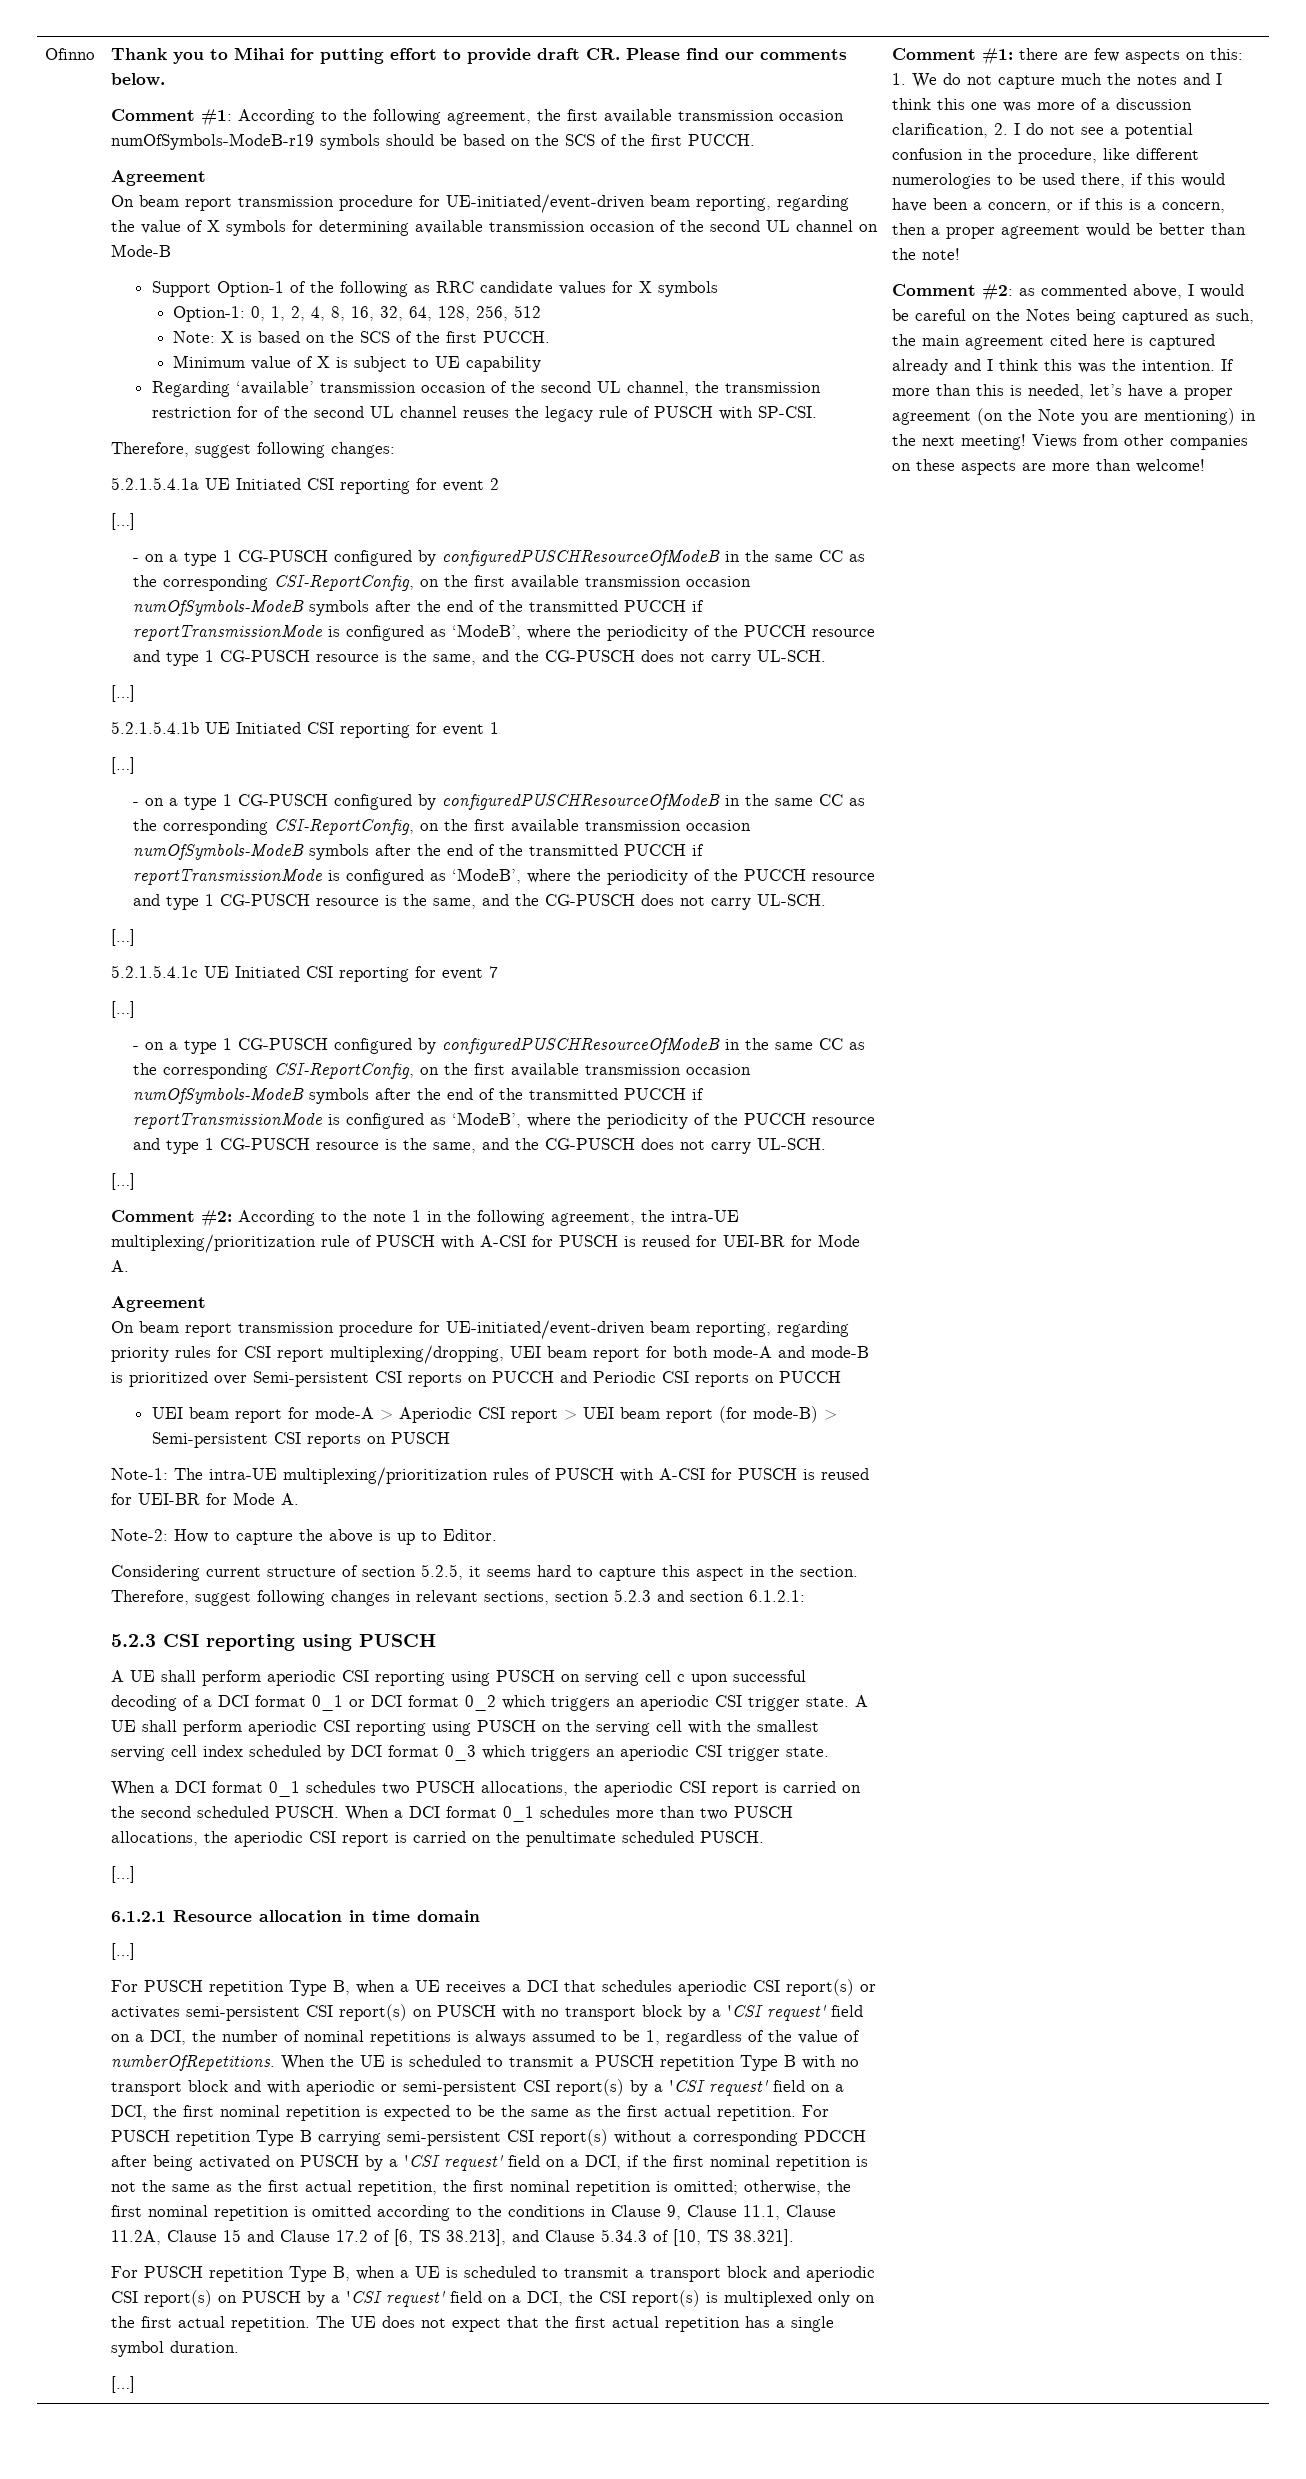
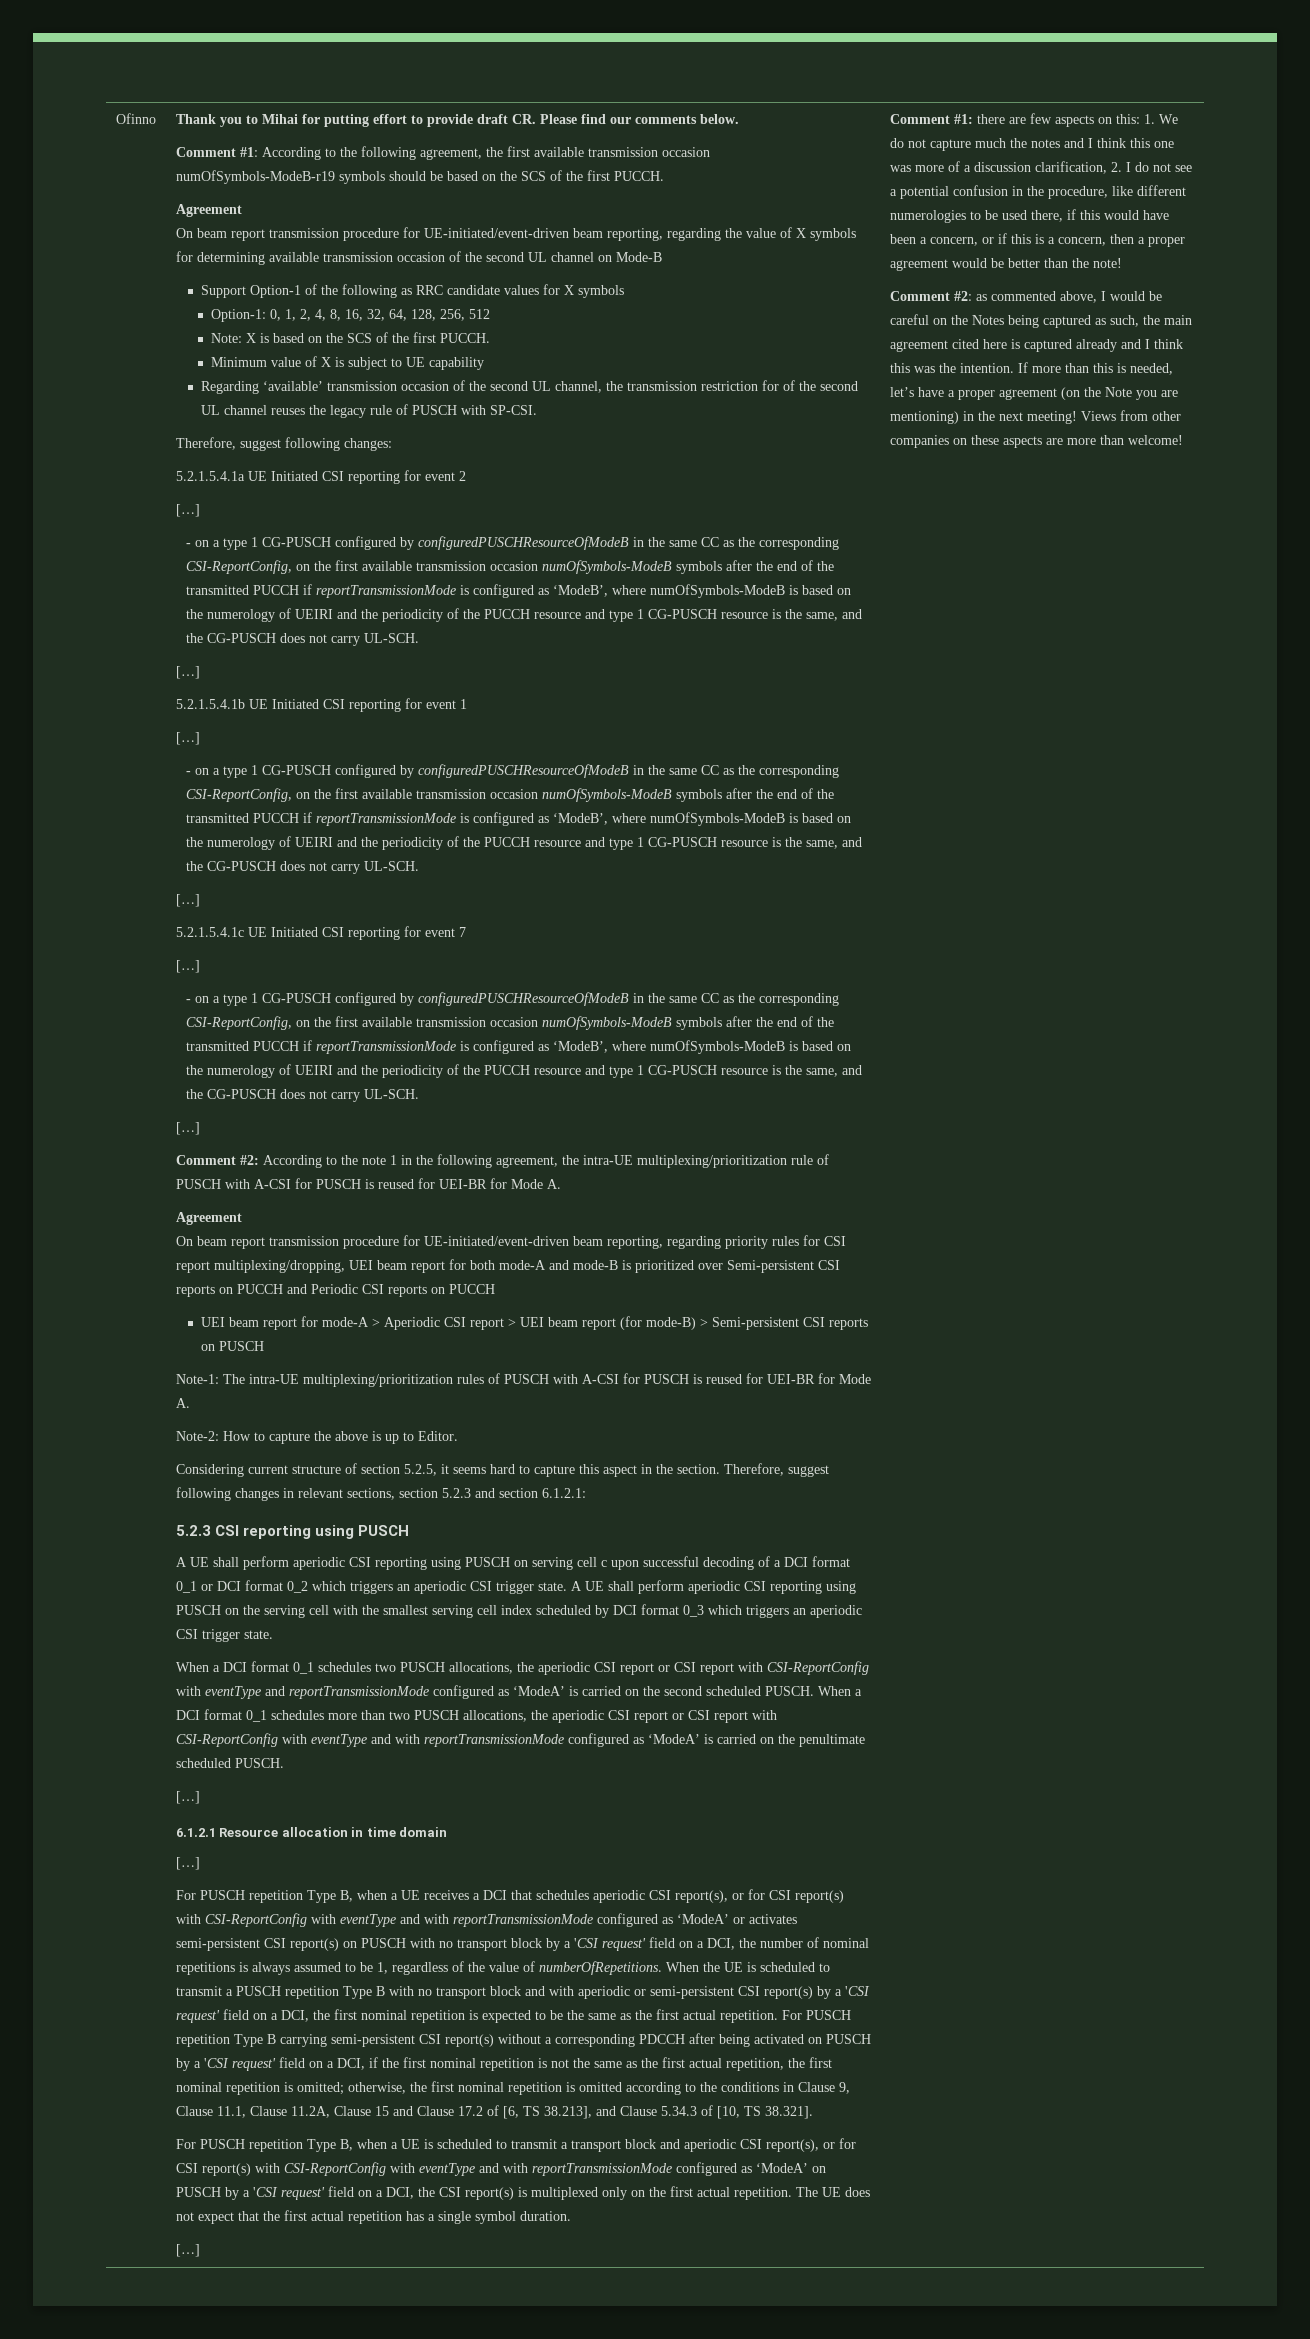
(571, 632) none -> [649,584,851,598] [185,608,357,622] numOfSymbols-ModeB is based on the numerology of UEIRI and
(571, 876) none -> [649,812,851,826] [185,836,357,850] numOfSymbols-ModeB is based on the numerology of UEIRI and
(571, 1120) none -> [649,1040,851,1054] [185,1064,357,1078] numOfSymbols-ModeB is based on the numerology of UEIRI and
(759, 1790) none -> [657,1661,869,1675] [175,1685,565,1699] or CSI report with CSI-ReportConfig with eventType and reportTransmissionMode configured as ‘ModeA’
(389, 1840) none -> [671,1710,777,1723] [175,1733,700,1747] or CSI report with CSI-ReportConfig with eventType and with reportTransmissionMode configured as ‘ModeA’
[785,1979,854,1996] report(s) -> [674,1889,844,1903] [175,1913,729,1927] report(s), or for CSI report(s) with CSI-ReportConfig with eventType and with reportTransmissionMode configured as ‘ModeA’
[143,2290,212,2307] report(s) -> [765,2138,856,2152] [175,2162,808,2176] report(s), or for CSI report(s) with CSI-ReportConfig with eventType and with reportTransmissionMode configured as ‘ModeA’

